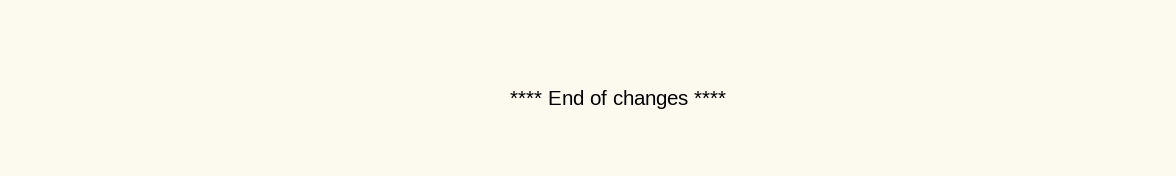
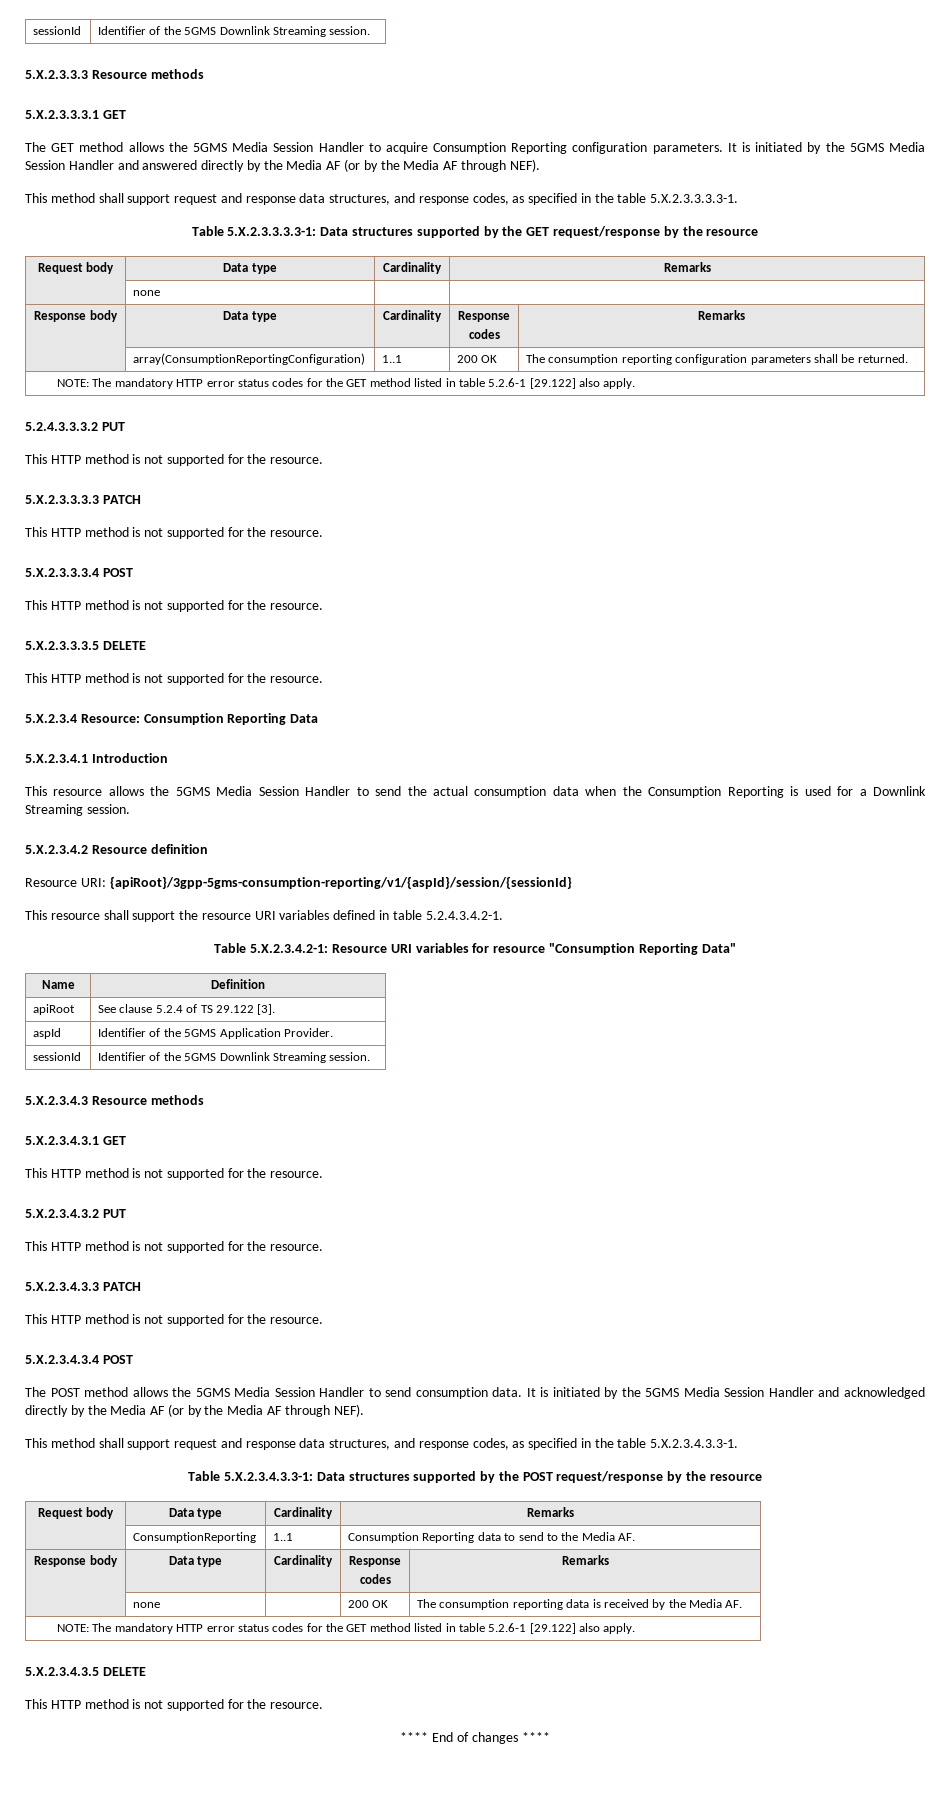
(510, 98) none -> [33,26,82,35] [98,26,371,37] [25,69,204,79] [25,110,126,119] [25,142,925,154] [25,159,540,172] [25,193,739,205] [191,226,759,238] [37,262,115,274] [223,263,277,274] [383,262,442,274] [663,262,711,272] [133,290,161,296] [34,310,118,322] [223,311,277,322] [383,310,442,322] [458,311,510,322] [468,329,500,339] [698,310,745,320] [133,353,366,365] [382,355,403,363] [457,355,498,363] [526,354,908,365] [57,378,636,389] [25,422,125,431] [25,454,324,466] [25,495,141,504] [25,527,324,539] [25,568,133,577] [25,600,324,612] [25,641,146,650] [25,673,324,685] [25,713,319,725] [25,753,168,763] [25,786,927,798] [25,804,130,816] [25,844,208,854] [25,876,572,889] [25,910,503,922] [214,943,736,955] [41,980,75,989] [211,979,265,989] [33,1004,76,1015] [98,1004,276,1015] [33,1028,62,1039] [98,1028,333,1039] [33,1052,82,1061] [98,1052,371,1063] [25,1095,204,1105] [25,1136,126,1145] [25,1168,324,1180] [25,1209,126,1218] [25,1241,324,1253] [25,1282,141,1291] [25,1314,324,1326] [25,1355,133,1364] [25,1387,925,1399] [25,1404,364,1417] [25,1438,739,1450] [188,1471,762,1483] [37,1507,115,1519] [168,1508,223,1519] [274,1507,333,1519] [527,1507,574,1517] [133,1532,257,1543] [273,1533,294,1541] [348,1532,636,1543] [34,1555,118,1567] [168,1556,223,1567] [274,1555,333,1567] [349,1556,401,1567] [359,1574,391,1584] [561,1555,609,1565] [133,1602,161,1608] [348,1600,389,1608] [417,1599,743,1610] [57,1623,636,1634] [25,1667,146,1676] [25,1699,324,1711] sessionId | Identifier of the 5GMS Downlink Streaming session. // 5.X.2.3.3.3 Resource methods // 5.X.2.3.3.3.1 GET // The GET method allows the 5GMS Media Session Handler to acquire Consumption Reporting configuration parameters. It is initiated by the 5GMS Media Session Handler and answered directly by the Media AF (or by the Media AF through NEF). // This method shall support request and response data structures, and response codes, as specified in the table 5.X.2.3.3.3.3-1. // Table 5.X.2.3.3.3.3-1: Data structures supported by the GET request/response by the resource // Request body | Data type | Cardinality | Remarks // | none | | // Response body | Data type | Cardinality | Response // codes | Remarks // | array(ConsumptionReportingConfiguration) | 1..1 | 200 OK | The consumption reporting configuration parameters shall be returned. // NOTE: The mandatory HTTP error status codes for the GET method listed in table 5.2.6-1 [29.122] also apply. // 5.2.4.3.3.3.2 PUT // This HTTP method is not supported for the resource. // 5.X.2.3.3.3.3 PATCH // This HTTP method is not supported for the resource. // 5.X.2.3.3.3.4 POST // This HTTP method is not supported for the resource. // 5.X.2.3.3.3.5 DELETE // This HTTP method is not supported for the resource. // 5.X.2.3.4 Resource: Consumption Reporting Data // 5.X.2.3.4.1 Introduction // This resource allows the 5GMS Media Session Handler to send the actual consumption data when the Consumption Reporting is used for a Downlink Streaming session. // 5.X.2.3.4.2 Resource definition // Resource URI: {apiRoot}/3gpp-5gms-consumption-reporting/v1/{aspId}/session/{sessionId} // This resource shall support the resource URI variables defined in table 5.2.4.3.4.2-1. // Table 5.X.2.3.4.2-1: Resource URI variables for resource "Consumption Reporting Data" // Name | Definition // apiRoot | See clause 5.2.4 of TS 29.122 [3]. // aspId | Identifier of the 5GMS Application Provider. // sessionId | Identifier of the 5GMS Downlink Streaming session. // 5.X.2.3.4.3 Resource methods // 5.X.2.3.4.3.1 GET // This HTTP method is not supported for the resource. // 5.X.2.3.4.3.2 PUT // This HTTP method is not supported for the resource. // 5.X.2.3.4.3.3 PATCH // This HTTP method is not supported for the resource. // 5.X.2.3.4.3.4 POST // The POST method allows the 5GMS Media Session Handler to send consumption data. It is initiated by the 5GMS Media Session Handler and acknowledged directly by the Media AF (or by the Media AF through NEF). // This method shall support request and response data structures, and response codes, as specified in the table 5.X.2.3.4.3.3-1. // Table 5.X.2.3.4.3.3-1: Data structures supported by the POST request/response by the resource // Request body | Data type | Cardinality | Remarks // | ConsumptionReporting | 1..1 | Consumption Reporting data to send to the Media AF. // Response body | Data type | Cardinality | Response // codes | Remarks // | none | | 200 OK | The consumption reporting data is received by the Media AF. // NOTE: The mandatory HTTP error status codes for the GET method listed in table 5.2.6-1 [29.122] also apply. // 5.X.2.3.4.3.5 DELETE // This HTTP method is not supported for the resource. //

